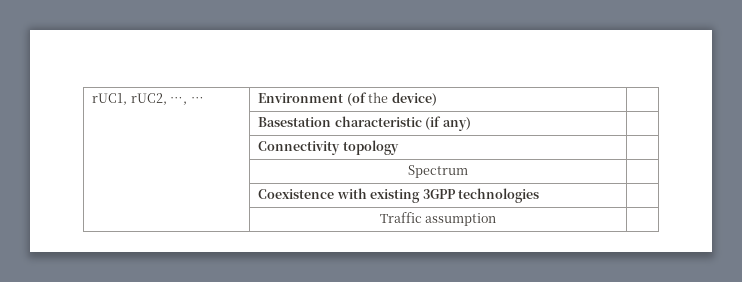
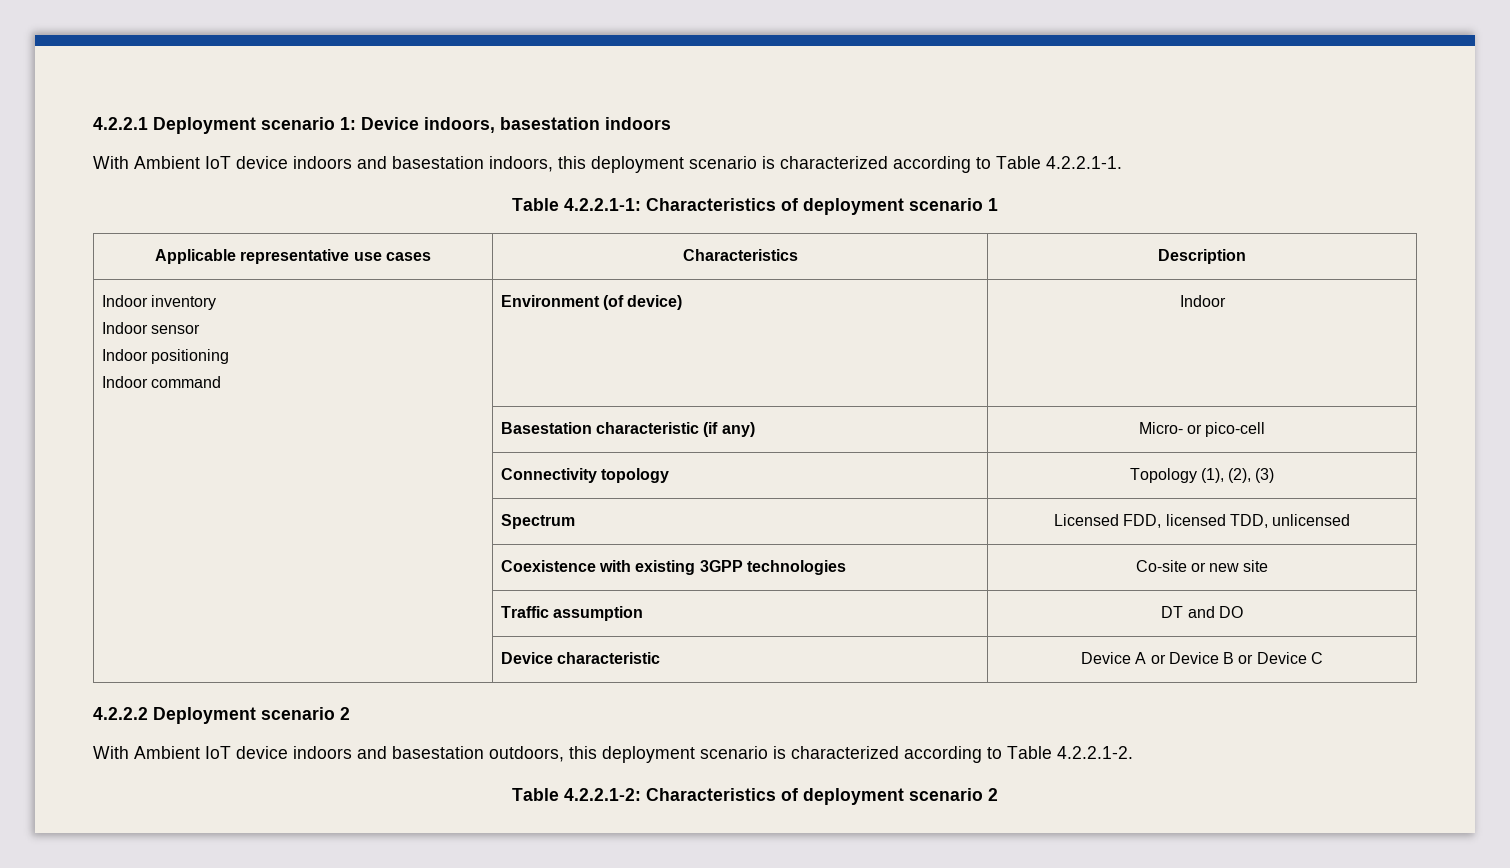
[92,93,204,105] rUC1, rUC2, …, … -> [93,117,671,134] [93,156,1122,173] [512,198,998,215] [155,249,431,264] [682,249,798,261] [1158,249,1246,264] [101,295,216,310] [101,322,200,334] [101,349,229,364] [101,376,221,388] 4.2.2.1 Deployment scenario 1: Device indoors, basestation indoors // With Ambient IoT device indoors and basestation indoors, this deployment scenario is characterized according to Table 4.2.2.1-1. // Table 4.2.2.1-1: Characteristics of deployment scenario 1 // Applicable representative use cases | Characteristics | Description // Indoor inventory // Indoor sensor // Indoor positioning // Indoor command
[368,92,389,103] the -> (624, 302) none
(437, 99) none -> [1179,295,1226,307] Indoor
(471, 124) none -> [1138,422,1266,437] Micro- or pico-cell
[408,165,468,178] // | Spectrum | -> [1129,468,1275,483] [500,514,575,529] [1053,514,1351,528] Topology (1), (2), (3) // | Spectrum | Licensed FDD, licensed TDD, unlicensed
[379,212,497,226] // | Traffic assumption | -> [1135,560,1269,572] [500,606,643,621] [1161,606,1243,618] [500,652,660,664] [1080,652,1324,664] [93,707,350,724] [93,746,1133,763] [512,788,998,805] Co-site or new site // | Traffic assumption | DT and DO // | Device characteristic | Device A or Device B or Device C // 4.2.2.2 Deployment scenario 2 // With Ambient IoT device indoors and basestation outdoors, this deployment scenario is characterized according to Table 4.2.2.1-2. // Table 4.2.2.1-2: Characteristics of deployment scenario 2

